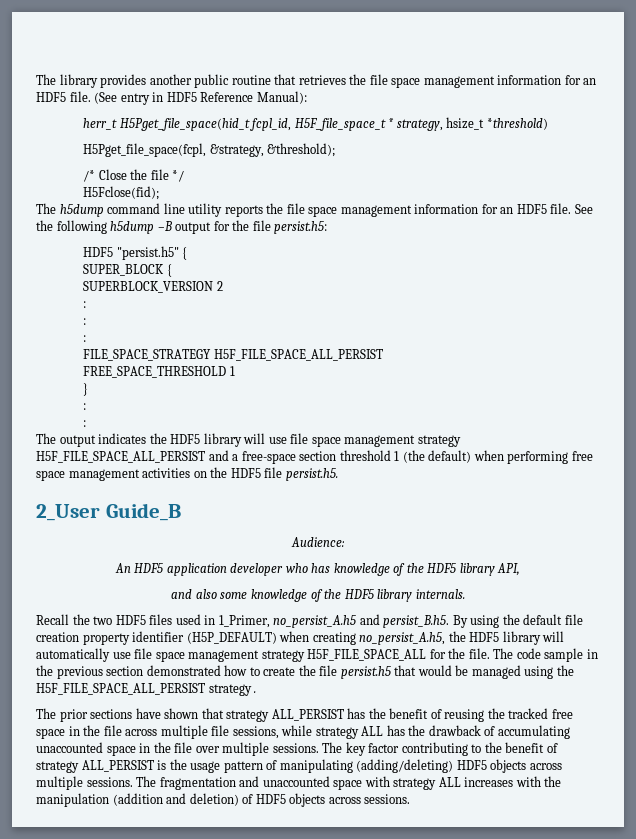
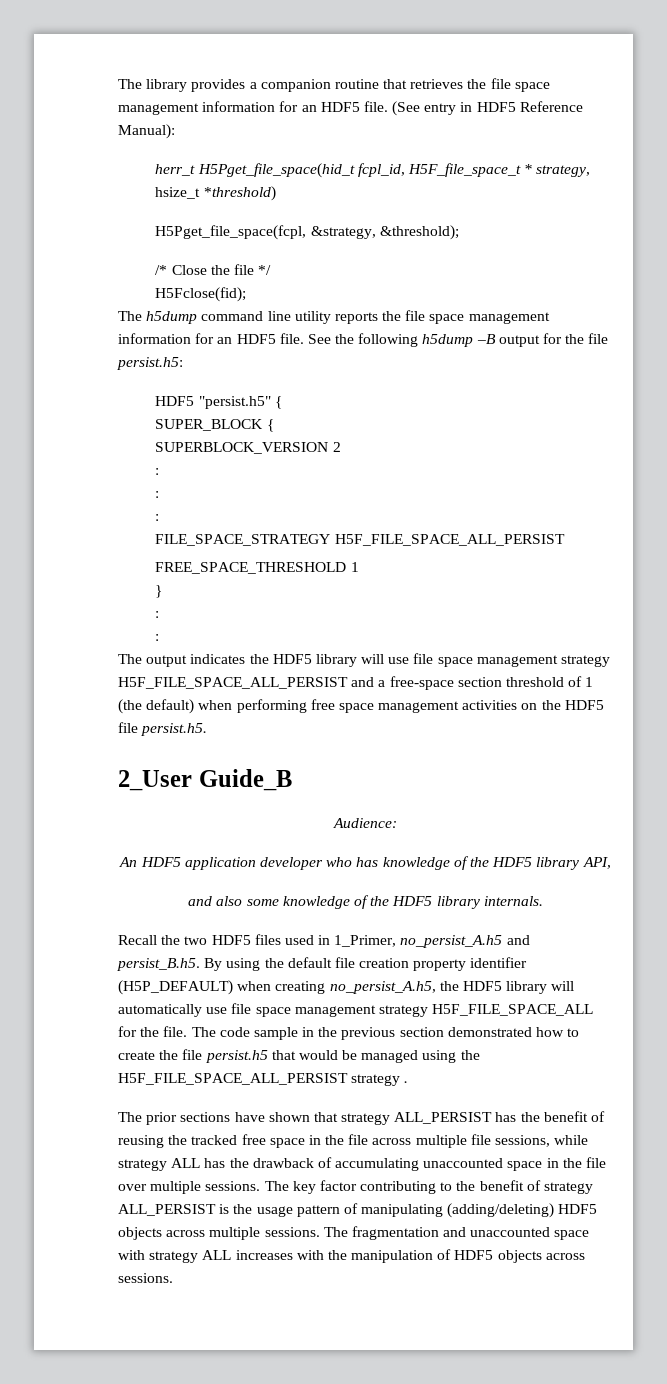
[149,74,230,88] another public -> [249,79,331,92] a companion
(391, 455) none -> [568,676,583,687] of
[112,793,239,806] (addition and deletion) -> (434, 1256) none

